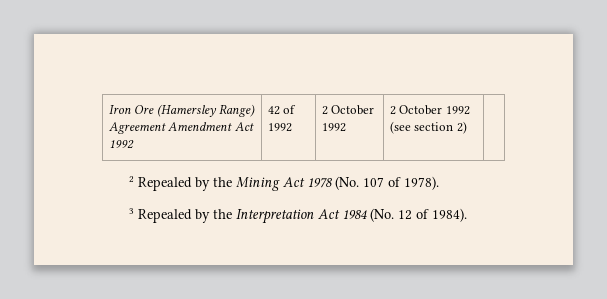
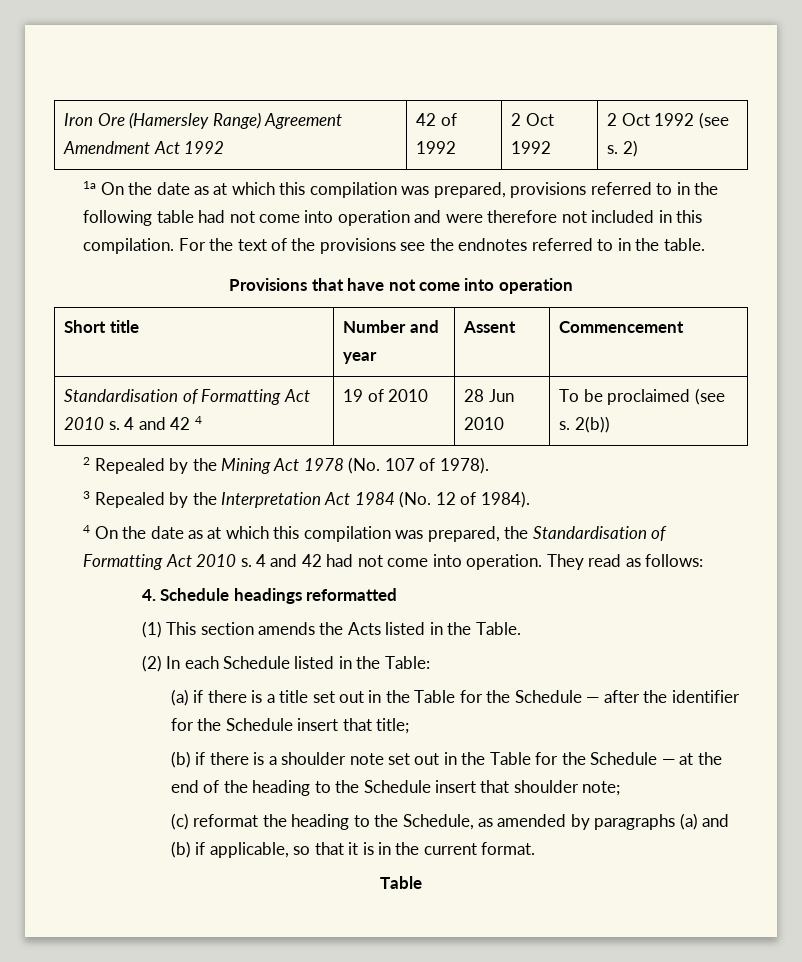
[331,105,375,115] [321,123,346,132] [389,105,443,115] October 1992 | 2 October -> [525,113,554,126] [511,141,552,154] [607,113,650,126] Oct 1992 | 2 Oct
[414,122,454,131] section -> [607,145,619,154] s.
(467, 127) | -> [83,181,719,198] [83,210,703,226] [83,238,705,254] [229,278,573,294] [64,320,139,333] [343,320,439,333] [343,352,378,364] [463,321,517,333] [559,321,685,333] [64,389,310,405] [64,416,202,430] [343,389,429,402] [464,389,514,402] [464,417,505,430] [559,388,725,405] [559,416,610,433] // 1a On the date as at which this compilation was prepared, provisions referred to in the following table had not come into operation and were therefore not included in this compilation. For the text of the provisions see the endnotes referred to in the table. // Provisions that have not come into operation // Short title | Number and year | Assent | Commencement // Standardisation of Formatting Act 2010 s. 4 and 42 4 | 19 of 2010 | 28 Jun 2010 | To be proclaimed (see s. 2(b))
(467, 215) none -> [83,525,668,542] [83,554,704,570] [141,588,397,604] [141,621,521,638] [141,655,430,672] [170,689,740,706] [170,718,410,734] [170,751,722,768] [170,780,621,796] [170,813,730,830] [170,841,536,858] [380,876,422,889] // 4 On the date as at which this compilation was prepared, the Standardisation of Formatting Act 2010 s. 4 and 42 had not come into operation. They read as follows: // 4. Schedule headings reformatted // (1) This section amends the Acts listed in the Table. // (2) In each Schedule listed in the Table: // (a) if there is a title set out in the Table for the Schedule — after the identifier for the Schedule insert that title; // (b) if there is a shoulder note set out in the Table for the Schedule — at the end of the heading to the Schedule insert that shoulder note; // (c) reformat the heading to the Schedule, as amended by paragraphs (a) and (b) if applicable, so that it is in the current format. // Table

